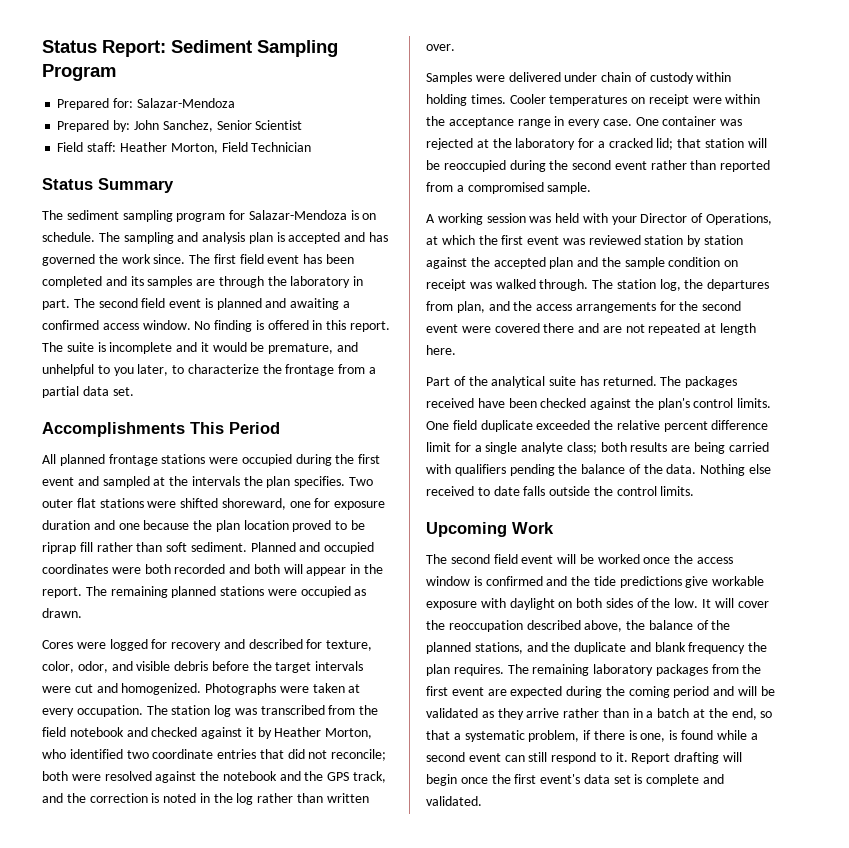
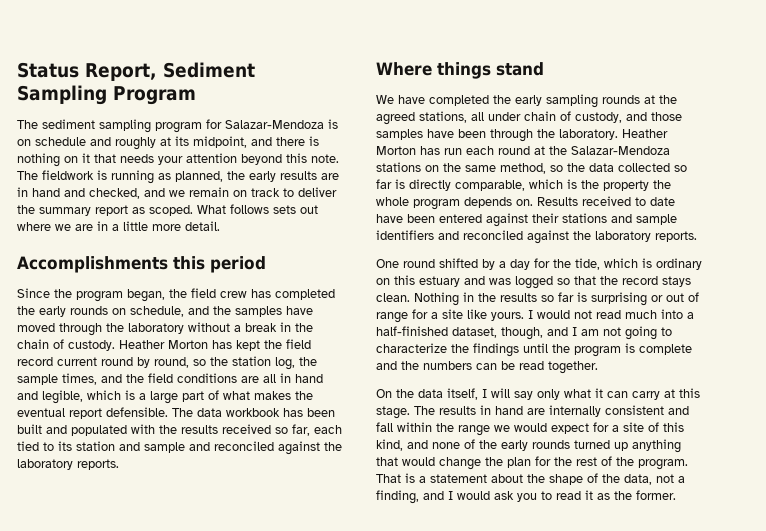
[42,40,166,57] Status Report: -> [17,62,157,81] Status Report,
[57,98,235,110] [57,120,303,132] [57,142,312,154] [42,178,174,193] // Prepared for: Salazar-Mendoza // Prepared by: John Sanchez, Senior Scientist // Field staff: Heather Morton, Field Technician // Status Summary -> (196, 95) none
[42,232,389,244] [42,254,355,266] [42,276,364,288] [42,298,351,310] [42,320,391,332] [42,342,359,354] [42,364,377,376] [42,386,134,398] [42,422,280,437] [42,454,381,466] [42,476,374,488] [42,498,386,510] [42,520,366,532] [42,542,375,554] [42,564,384,576] [42,586,367,598] [42,608,82,618] [42,639,373,651] [42,661,364,673] [42,683,361,695] [42,705,379,717] [42,727,373,739] [42,749,387,761] [42,771,387,783] [42,793,369,805] [426,44,455,51] [426,72,732,84] [426,94,761,106] [426,116,743,128] [426,138,767,150] [426,160,771,172] [426,182,592,194] [426,213,773,225] [426,235,744,247] [426,257,739,269] [426,279,770,291] [426,301,742,313] [426,323,757,335] [426,345,456,355] [426,376,738,388] [426,398,772,410] [426,420,769,432] [426,442,769,454] [426,464,772,476] [426,486,695,496] [426,522,554,537] [426,554,734,564] [426,576,765,588] [426,598,769,610] [426,620,731,632] [426,642,768,654] [426,664,762,676] [426,686,775,698] [426,708,773,720] [426,730,758,742] [426,752,743,764] [426,774,725,786] [426,796,482,806] schedule. The sampling and analysis plan is accepted and has governed the work since. The first field event has been completed and its samples are through the laboratory in part. The second field event is planned and awaiting a confirmed access window. No finding is offered in this report. The suite is incomplete and it would be premature, and unhelpful to you later, to characterize the frontage from a partial data set. // Accomplishments This Period // All planned frontage stations were occupied during the first event and sampled at the intervals the plan specifies. Two outer flat stations were shifted shoreward, one for exposure duration and one because the plan location proved to be riprap fill rather than soft sediment. Planned and occupied coordinates were both recorded and both will appear in the report. The remaining planned stations were occupied as drawn. // Cores were logged for recovery and described for texture, color, odor, and visible debris before the target intervals were cut and homogenized. Photographs were taken at every occupation. The station log was transcribed from the field notebook and checked against it by Heather Morton, who identified two coordinate entries that did not reconcile; both were resolved against the notebook and the GPS track, and the correction is noted in the log rather than written over. // Samples were delivered under chain of custody within holding times. Cooler temperatures on receipt were within the acceptance range in every case. One container was rejected at the laboratory for a cracked lid; that station will be reoccupied during the second event rather than reported from a compromised sample. // A working session was held with your Director of Operations, at which the first event was reviewed station by station against the accepted plan and the sample condition on receipt was walked through. The station log, the departures from plan, and the access arrangements for the second event were covered there and are not repeated at length here. // Part of the analytical suite has returned. The packages received have been checked against the plan's control limits. One field duplicate exceeded the relative percent difference limit for a single analyte class; both results are being carried with qualifiers pending the balance of the data. Nothing else received to date falls outside the control limits. // Upcoming Work // The second field event will be worked once the access window is confirmed and the tide predictions give workable exposure with daylight on both sides of the low. It will cover the reoccupation described above, the balance of the planned stations, and the duplicate and blank frequency the plan requires. The remaining laboratory packages from the first event are expected during the coming period and will be validated as they arrive rather than in a batch at the end, so that a systematic problem, if there is one, is found while a second event can still respond to it. Report drafting will begin once the first event's data set is complete and validated. -> [35,136,319,150] [17,153,339,167] [17,170,339,184] [17,187,337,199] [17,204,318,216] [17,221,220,231] [17,256,266,273] [17,288,335,302] [17,306,313,317] [17,322,313,336] [17,339,311,351] [17,356,317,370] [17,373,323,385] [17,390,313,404] [17,407,335,419] [17,424,342,436] [17,441,342,455] [17,459,119,470] [376,62,544,79] [376,94,677,108] [376,111,682,125] [376,129,668,142] [376,146,670,155] [376,162,687,174] [376,179,671,191] [376,196,675,210] [376,213,677,227] [376,230,697,244] [376,258,702,270] [376,275,691,289] [376,292,699,306] [376,309,694,323] [376,326,672,340] [376,343,692,357] [376,361,598,374] [376,388,700,400] [376,405,689,419] [376,422,684,436] [376,439,681,453] [376,456,688,470] [376,473,685,485] [376,490,676,504] schedule and roughly at its midpoint, and there is nothing on it that needs your attention beyond this note. The fieldwork is running as planned, the early results are in hand and checked, and we remain on track to deliver the summary report as scoped. What follows sets out where we are in a little more detail. // Accomplishments this period // Since the program began, the field crew has completed the early rounds on schedule, and the samples have moved through the laboratory without a break in the chain of custody. Heather Morton has kept the field record current round by round, so the station log, the sample times, and the field conditions are all in hand and legible, which is a large part of what makes the eventual report defensible. The data workbook has been built and populated with the results received so far, each tied to its station and sample and reconciled against the laboratory reports. // Where things stand // We have completed the early sampling rounds at the agreed stations, all under chain of custody, and those samples have been through the laboratory. Heather Morton has run each round at the Salazar-Mendoza stations on the same method, so the data collected so far is directly comparable, which is the property the whole program depends on. Results received to date have been entered against their stations and sample identifiers and reconciled against the laboratory reports. // One round shifted by a day for the tide, which is ordinary on this estuary and was logged so that the record stays clean. Nothing in the results so far is surprising or out of range for a site like yours. I would not read much into a half-finished dataset, though, and I am not going to characterize the findings until the program is complete and the numbers can be read together. // On the data itself, I will say only what it can carry at this stage. The results in hand are internally consistent and fall within the range we would expect for a site of this kind, and none of the early rounds turned up anything that would change the plan for the rest of the program. That is a statement about the shape of the data, not a finding, and I would ask you to read it as the former.

